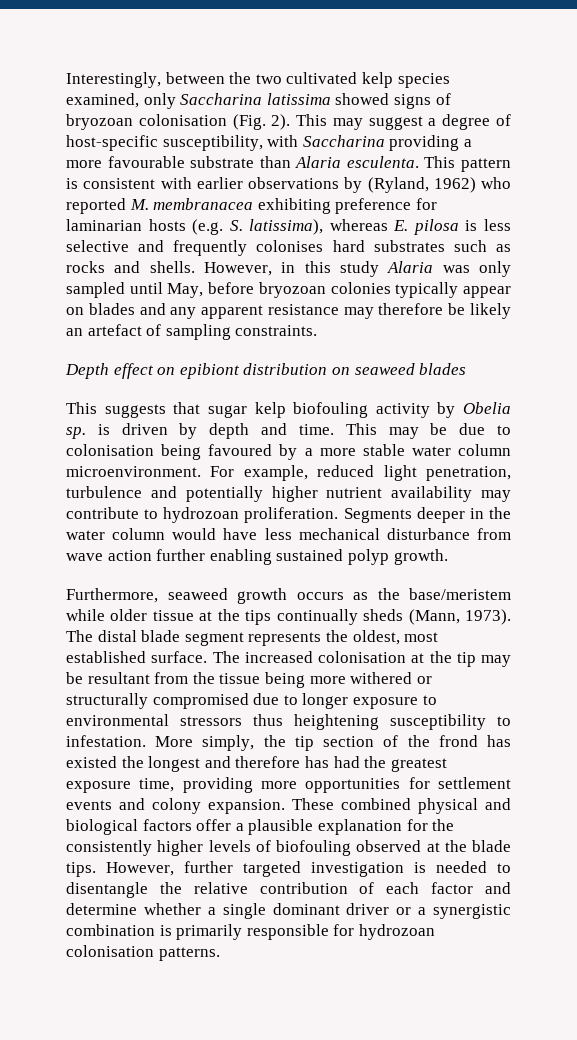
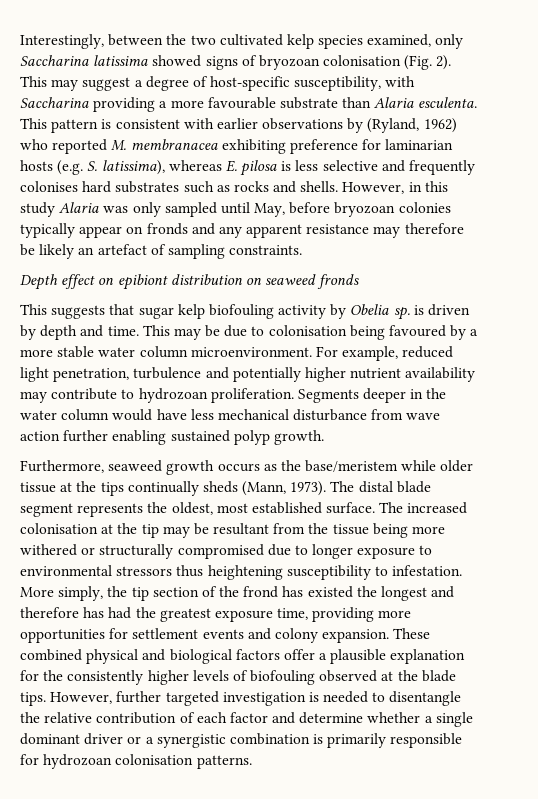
[88,303,135,315] blades -> [146,223,188,235] fronds
[419,363,467,375] blades -> [317,274,360,289] fronds

